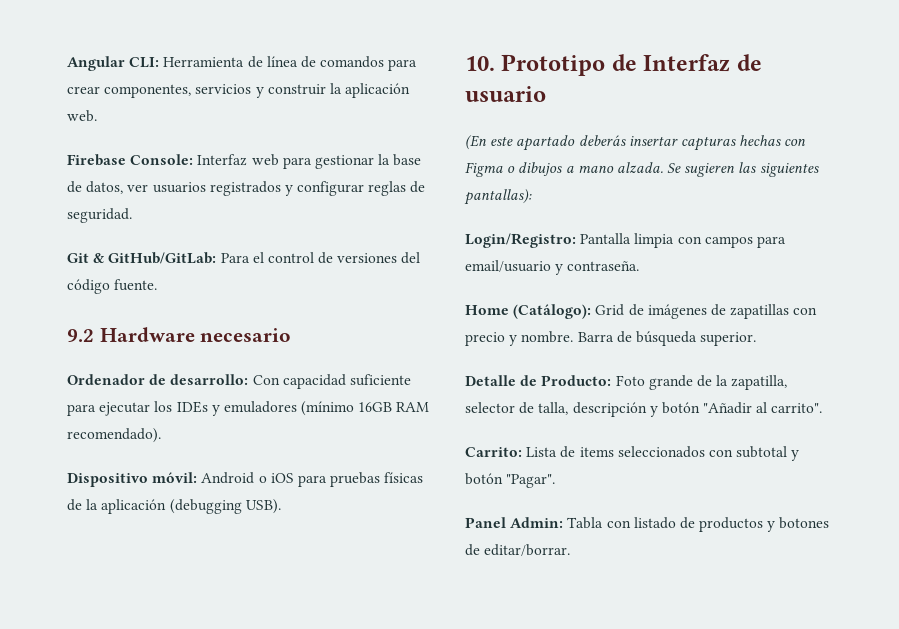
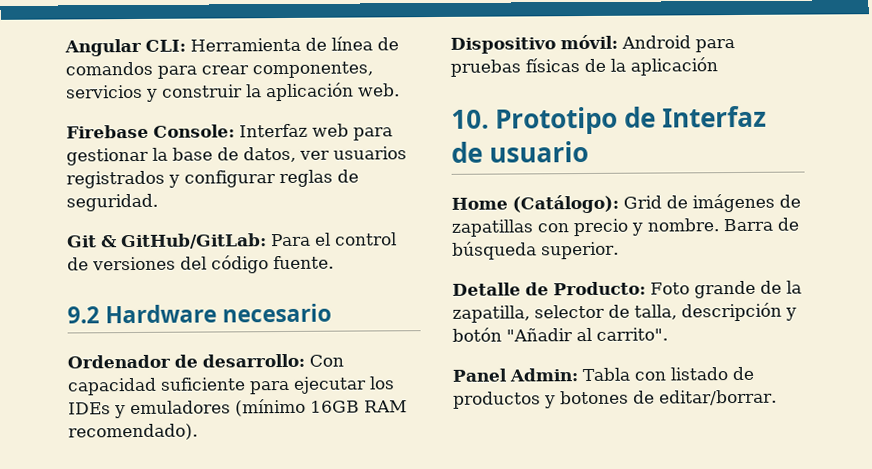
[258,473,294,483] o iOS -> (691, 42) none
[169,499,281,514] (debugging USB). -> (718, 66) none
[465,135,807,151] [465,162,819,177] [464,189,532,205] [465,233,786,248] [465,260,640,275] // (En este apartado deberás insertar capturas hechas con Figma o dibujos a mano alzada. Se sugieren las siguientes pantallas): // Login/Registro: Pantalla limpia con campos para email/usuario y contraseña. -> (590, 151) none
[465,446,800,461] [465,473,556,488] // Carrito: Lista de items seleccionados con subtotal y botón "Pagar". -> (668, 334) none

